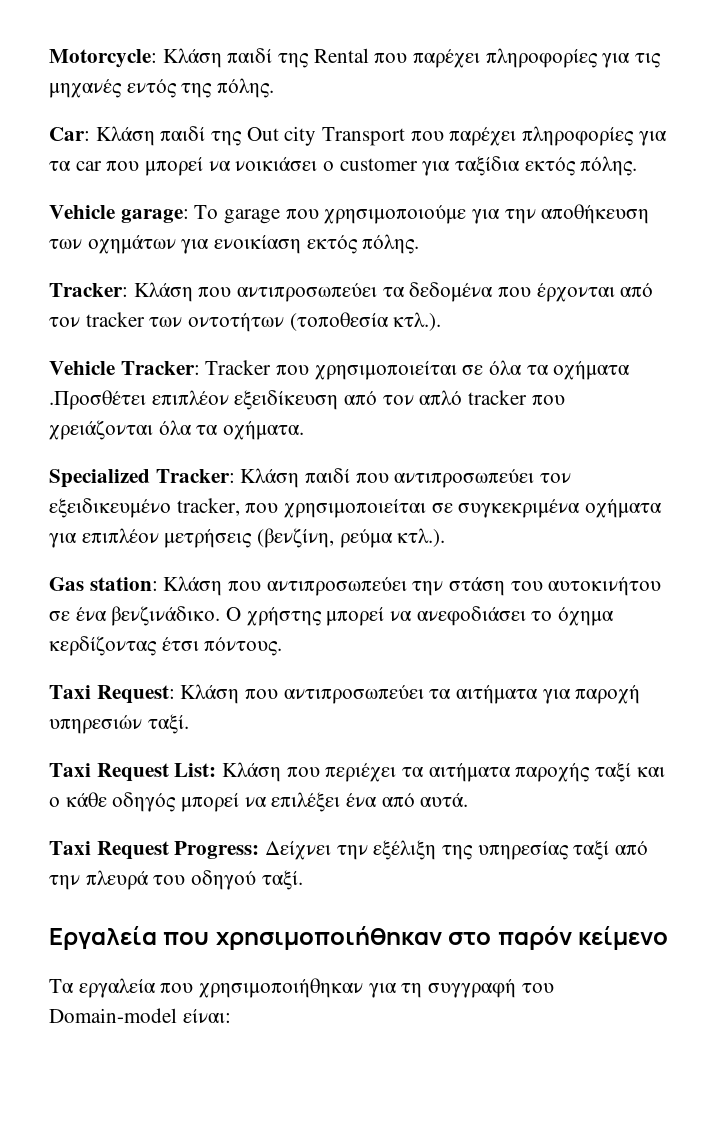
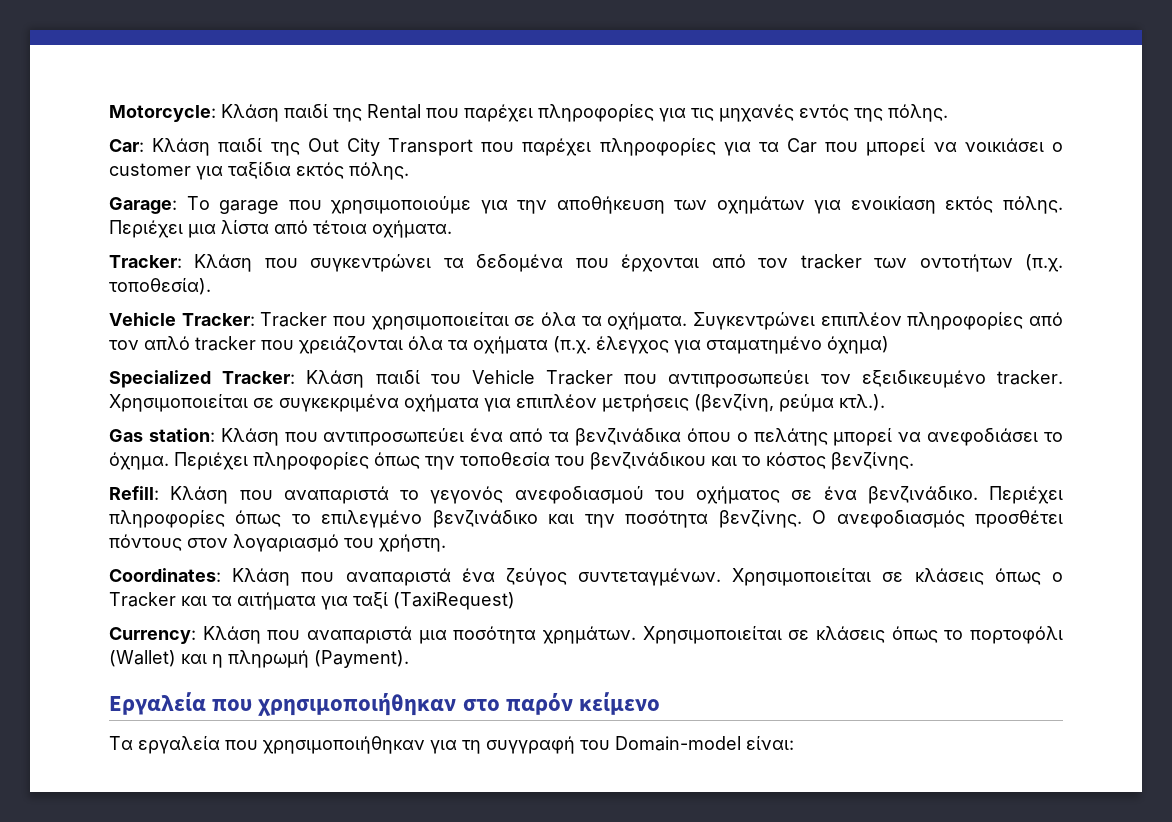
[284,126,317,146] city -> [346,138,380,156] City
[75,161,102,171] car -> [787,138,818,153] Car
[49,205,189,223] Vehicle garage: -> [109,197,177,214] Garage:
(420, 244) none -> [109,220,452,238] Περιέχει μια λίστα από τέτοια οχήματα.
[237,283,378,302] αντιπροσωπεύει -> [310,254,432,272] συγκεντρώνει
[289,312,442,331] (τοποθεσία κτλ.). -> [1025,254,1063,272] [109,278,211,295] (π.χ. τοποθεσία).
[553,361,631,380] [49,390,339,410] οχήματα .Προσθέτει επιπλέον εξειδίκευση -> [607,312,1024,330] οχήματα. Συγκεντρώνει επιπλέον πληροφορίες
[223,421,305,440] οχήματα. -> [473,336,889,354] οχήματα (π.χ. έλεγχος για σταματημένο όχημα)
(351, 475) none -> [430,370,614,385] του Vehicle Tracker
[176,498,427,518] tracker, που χρησιμοποιείται -> [996,370,1063,385] [109,394,248,412] tracker. Χρησιμοποιείται
[412,577,662,596] [49,606,615,626] [49,636,283,656] [49,684,641,704] [49,714,189,734] [49,762,665,782] [49,792,469,812] [49,840,649,860] [49,870,303,890] την στάση του αυτοκινήτου σε ένα βενζινάδικο. Ο χρήστης μπορεί να ανεφοδιάσει το όχημα κερδίζοντας έτσι πόντους. // Taxi Request: Κλάση που αντιπροσωπεύει τα αιτήματα για παροχή υπηρεσιών ταξί. // Taxi Request List: Κλάση που περιέχει τα αιτήματα παροχής ταξί και ο κάθε οδηγός μπορεί να επιλέξει ένα από αυτά. // Taxi Request Progress: Δείχνει την εξέλιξη της υπηρεσίας ταξί από την πλευρά του οδηγού ταξί. -> [470,428,1063,446] [109,452,914,470] [109,486,1063,504] [109,510,1063,528] [109,534,446,552] [109,568,1063,586] [109,592,515,610] [109,626,1063,644] [109,650,409,668] ένα από τα βενζινάδικα όπου ο πελάτης μπορεί να ανεφοδιάσει το όχημα. Περιέχει πληροφορίες όπως την τοποθεσία του βενζινάδικου και το κόστος βενζίνης. // Refill: Κλάση που αναπαριστά το γεγονός ανεφοδιασμού του οχήματος σε ένα βενζινάδικο. Περιέχει πληροφορίες όπως το επιλεγμένο βενζινάδικο και την ποσότητα βενζίνης. Ο ανεφοδιασμός προσθέτει πόντους στον λογαριασμό του χρήστη. // Coordinates: Κλάση που αναπαριστά ένα ζεύγος συντεταγμένων. Χρησιμοποιείται σε κλάσεις όπως ο Tracker και τα αιτήματα για ταξί (TaxiRequest) // Currency: Κλάση που αναπαριστά μια ποσότητα χρημάτων. Χρησιμοποιείται σε κλάσεις όπως το πορτοφόλι (Wallet) και η πληρωμή (Payment).

